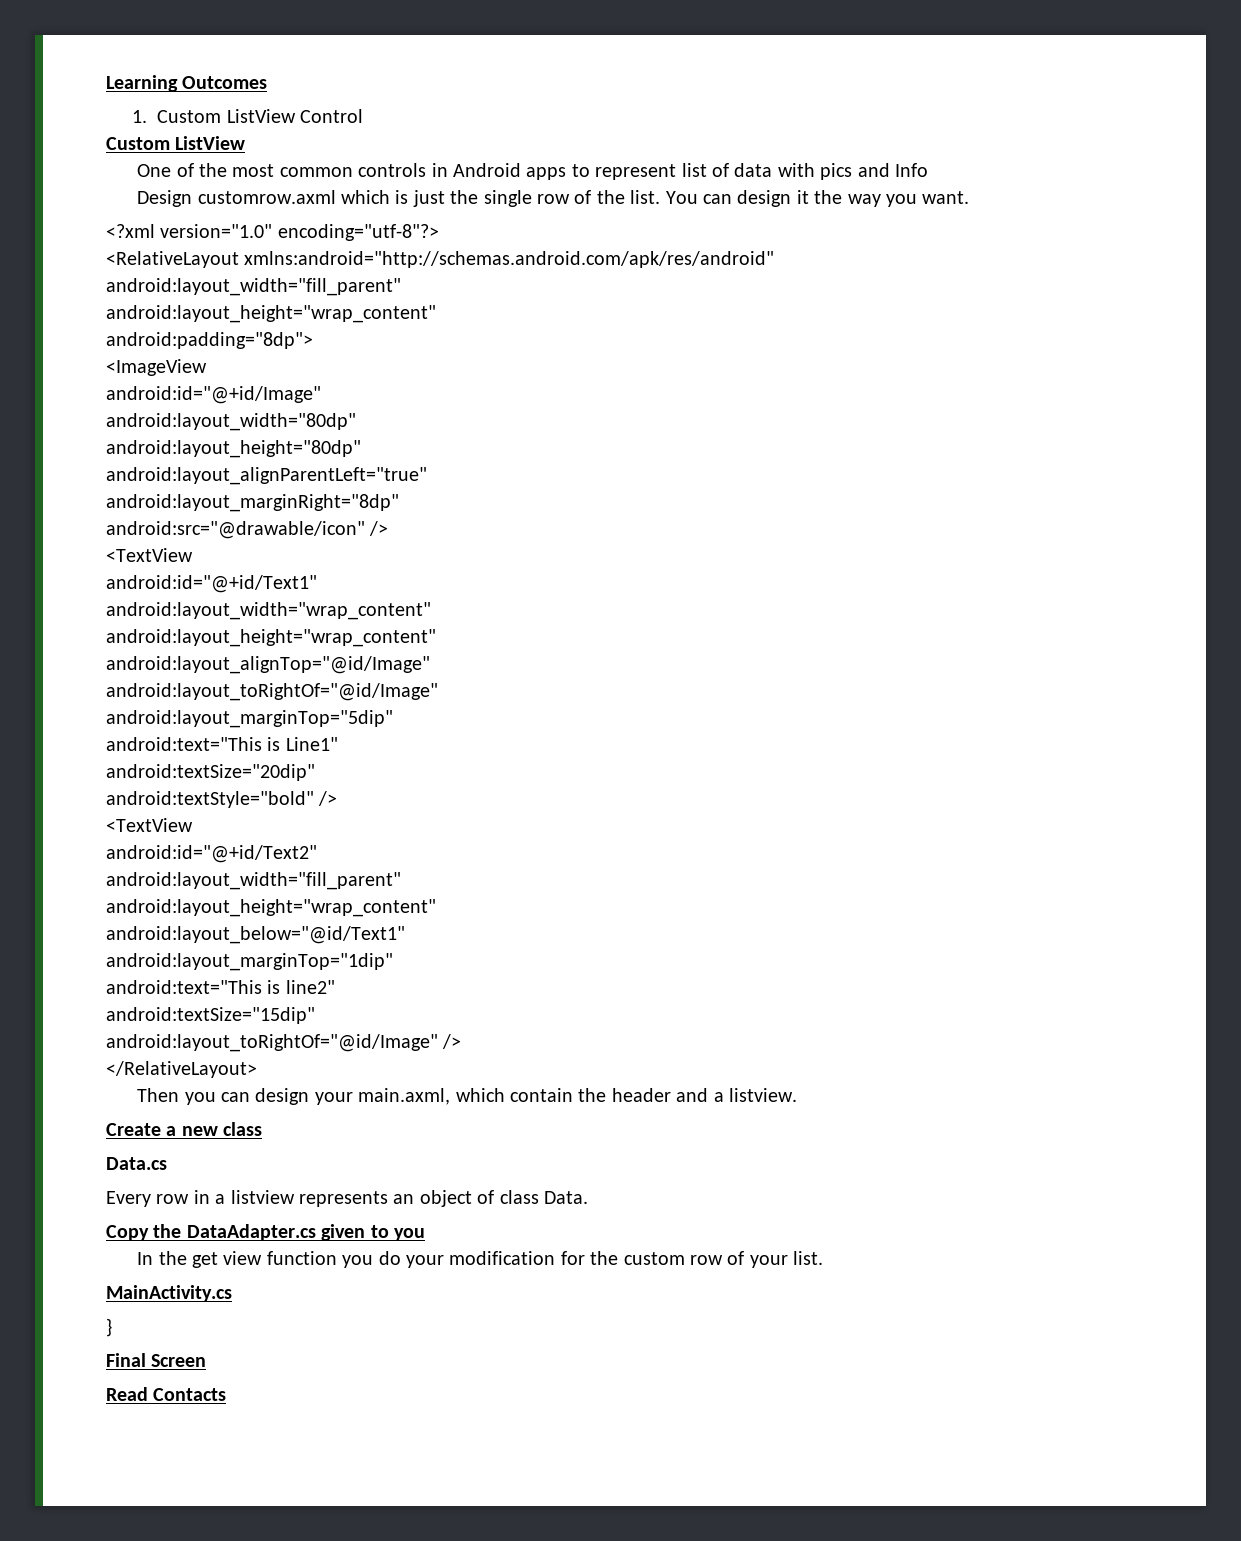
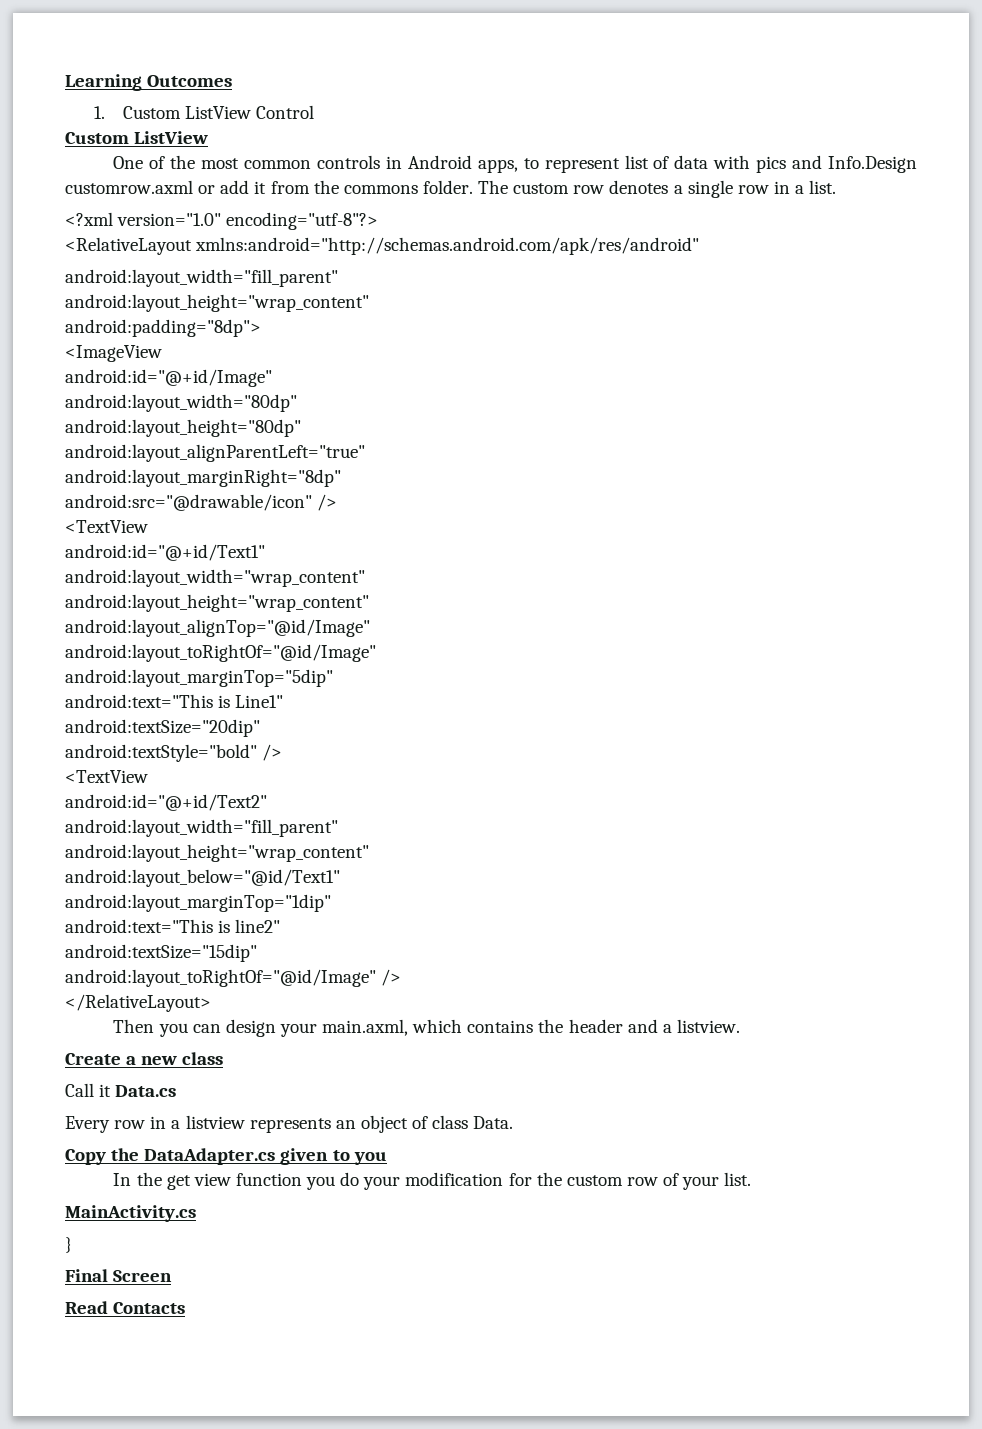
[526,167,567,180] apps -> [477,159,518,173] apps,
[894,163,928,177] [137,190,970,207] Info // Design customrow.axml which is just the single row of the list. You can design it the way you want. -> [827,156,917,173] [65,180,837,198] Info.Design customrow.axml or add it from the commons folder. The custom row denotes a single row in a list.
[509,1088,573,1102] contain -> [467,1020,534,1033] contains
(263, 1129) none -> [65,1083,112,1097] Call it

